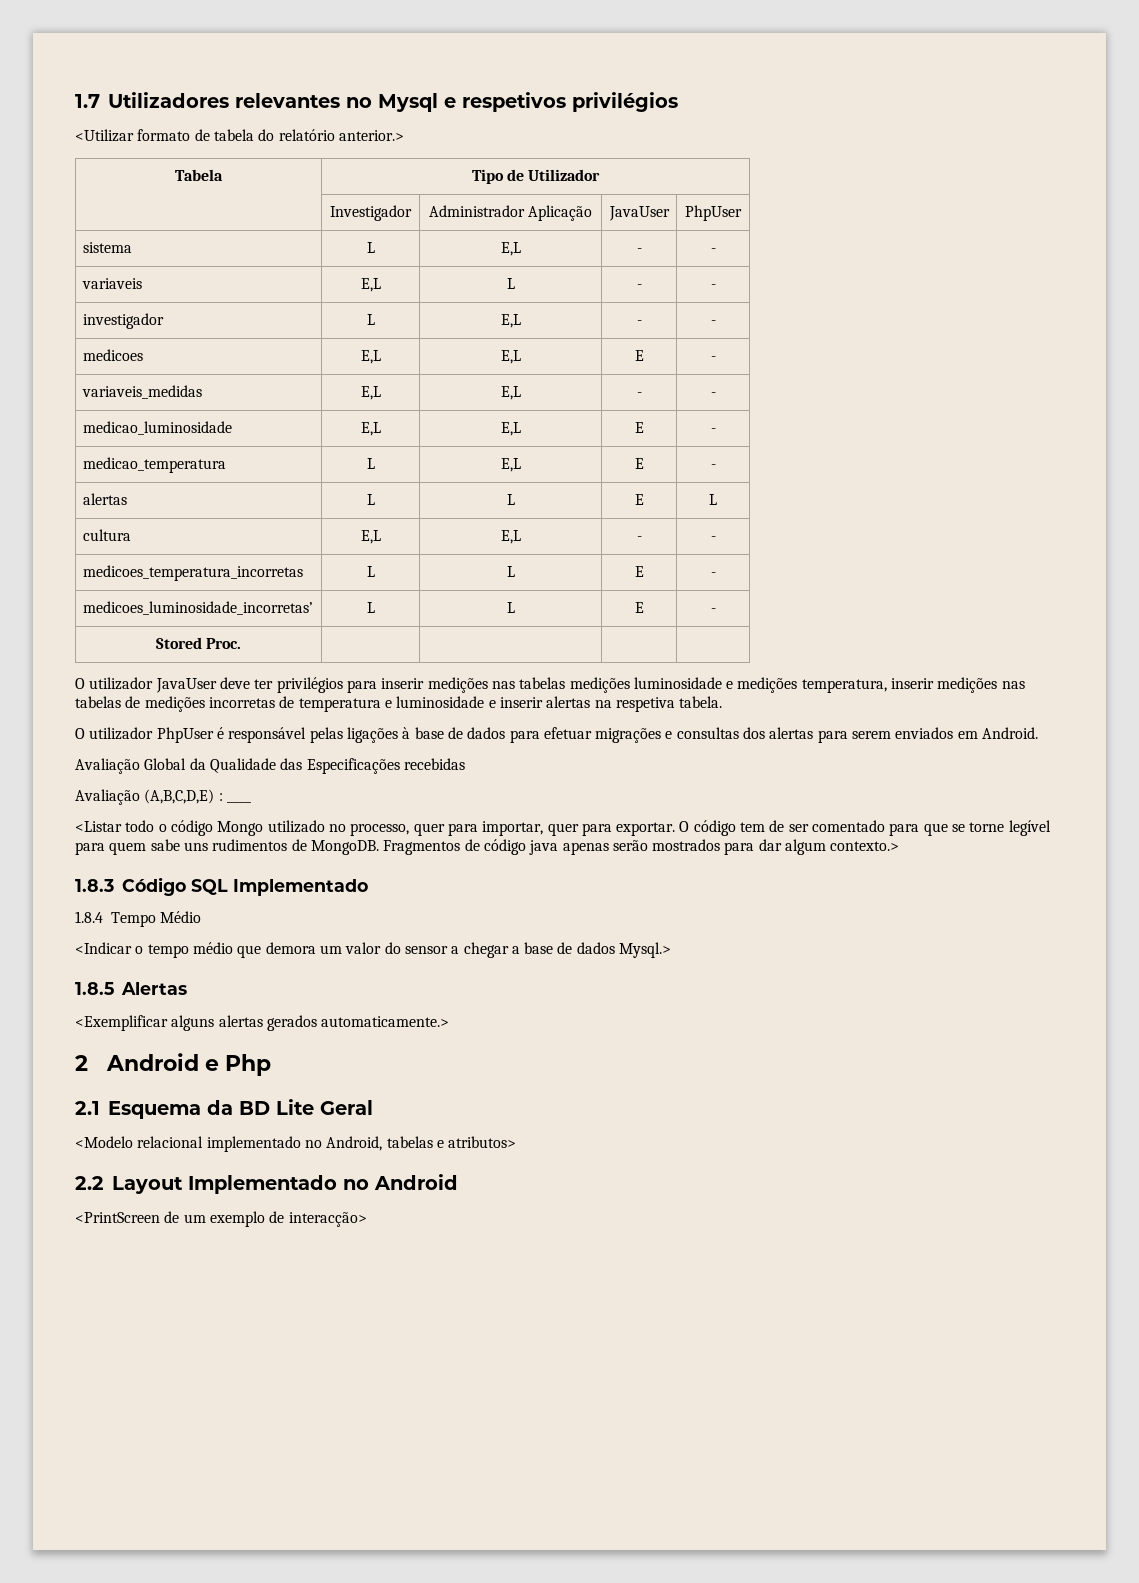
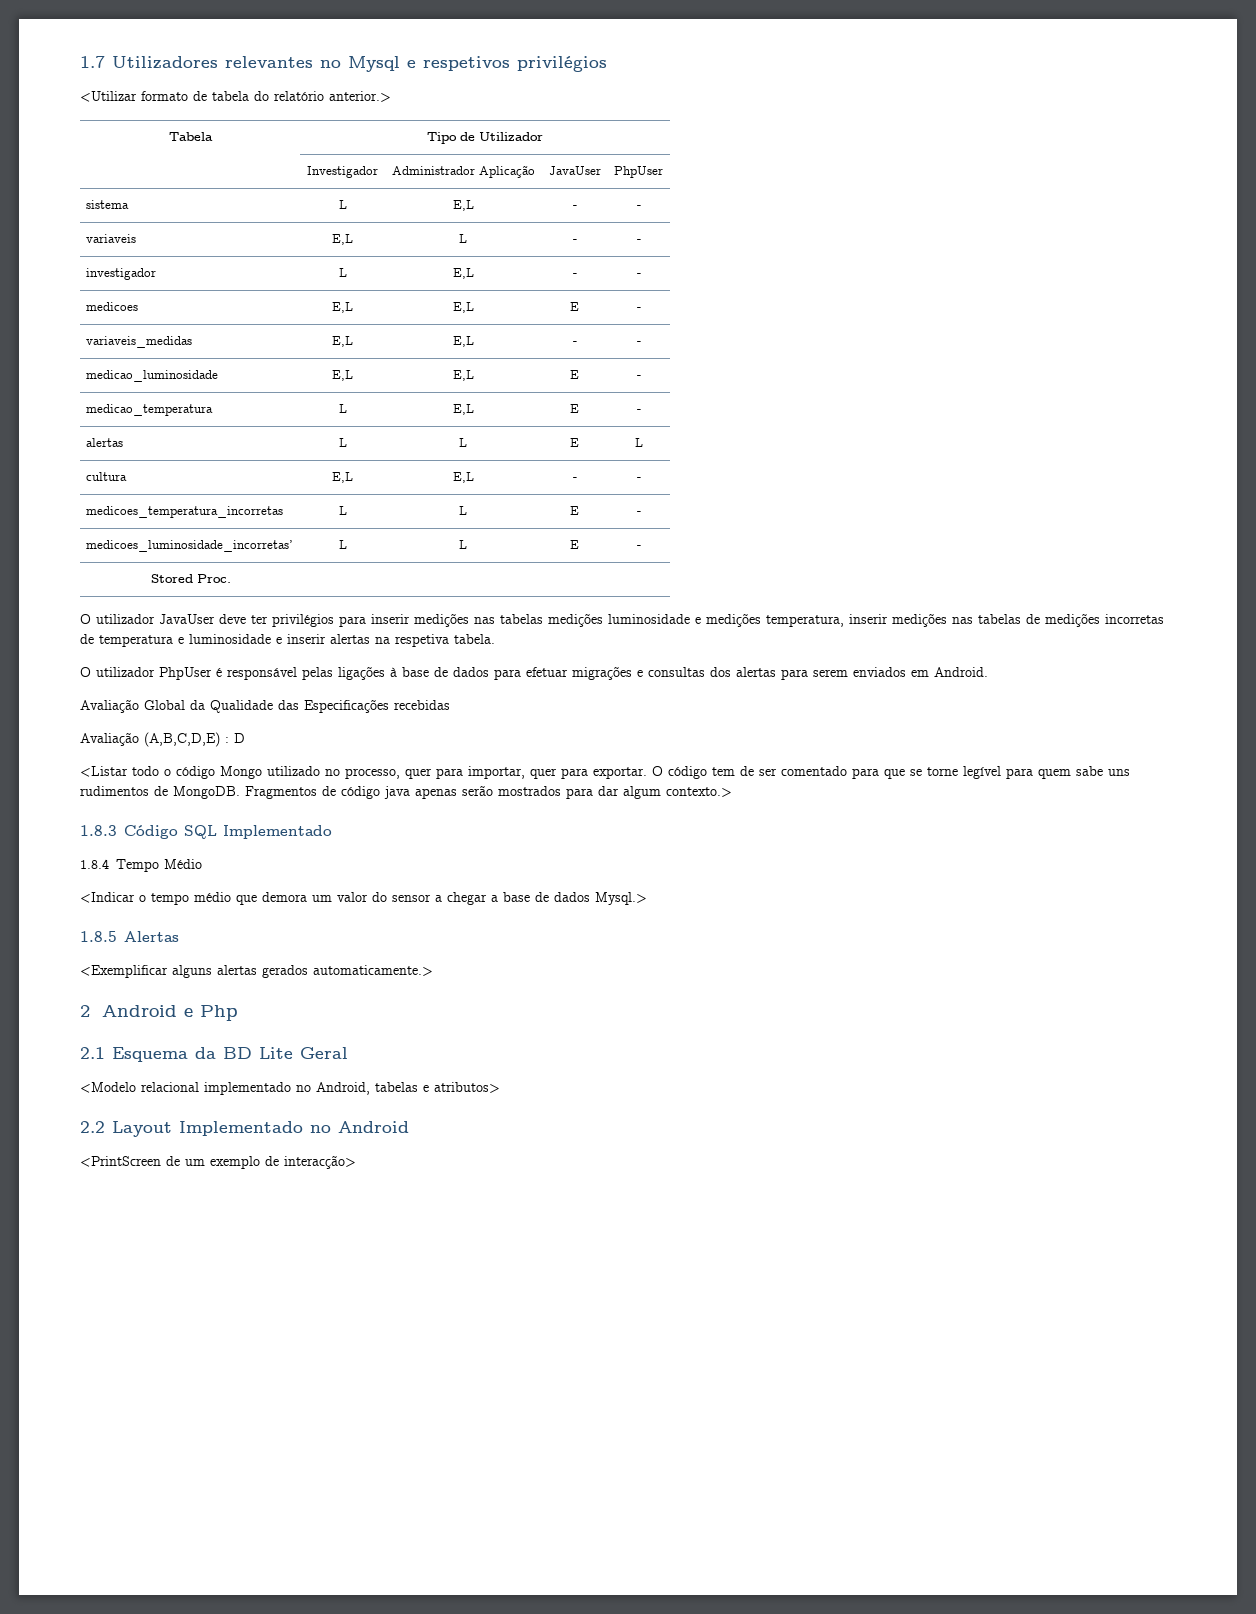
[226,801,251,803] ____ -> [234,733,245,743] D

